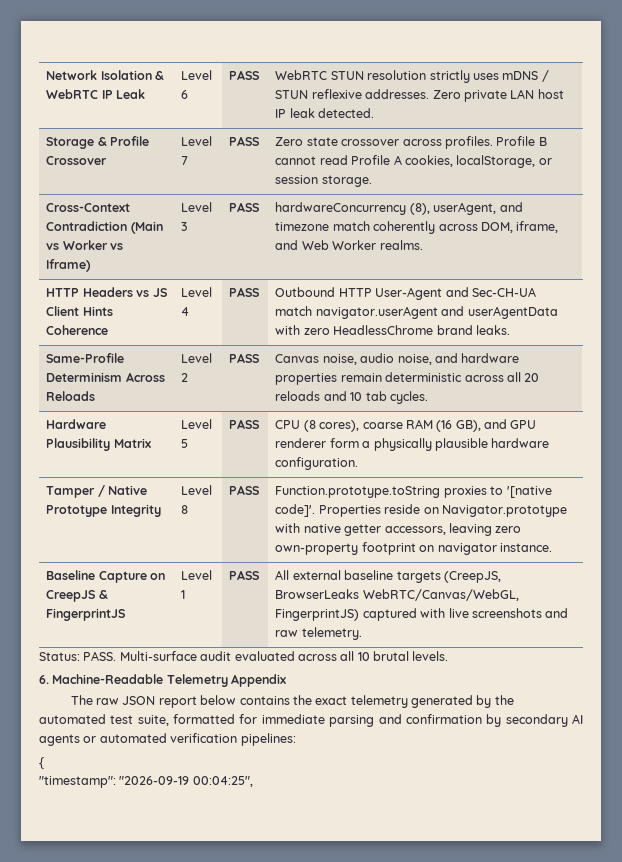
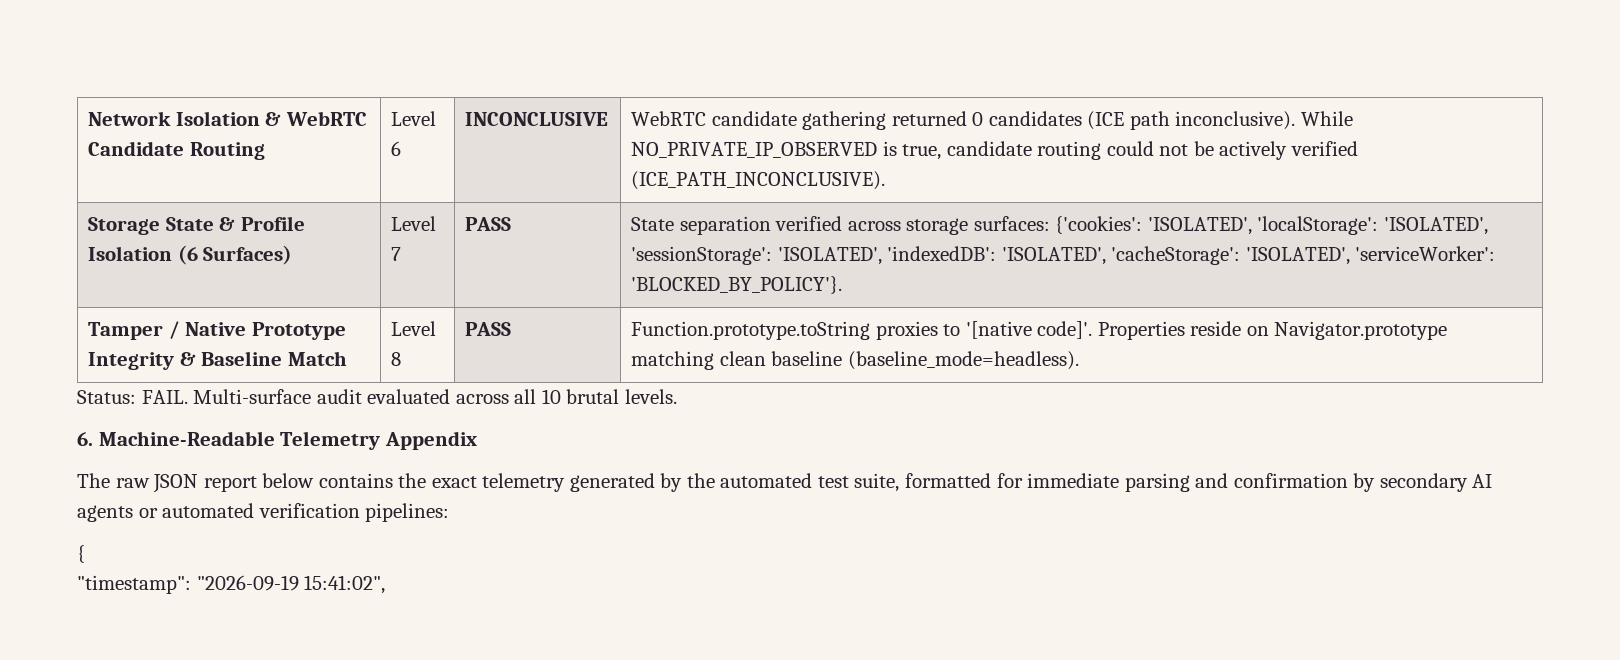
[101,89,146,99] IP Leak -> [87,141,265,160] Candidate Routing
[229,70,260,80] [275,70,549,83] [275,89,564,102] [275,108,375,118] PASS | WebRTC STUN resolution strictly uses mDNS / STUN reflexive addresses. Zero private LAN host IP leak detected. -> [464,112,608,126] [630,111,1353,130] [630,141,1358,160] [630,171,885,190] INCONCLUSIVE | WebRTC candidate gathering returned 0 candidates (ICE path inconclusive). While NO_PRIVATE_IP_OBSERVED is true, candidate routing could not be actively verified (ICE_PATH_INCONCLUSIVE).
(95, 143) none -> [165,217,214,231] State
[46,156,108,165] Crossover -> [87,245,293,265] Isolation (6 Surfaces)
[275,136,547,149] [275,155,552,168] [275,175,372,187] [46,203,131,212] [46,221,163,234] [46,240,124,250] [46,259,92,272] [181,202,213,212] [181,222,189,231] [229,202,260,212] [275,202,523,215] [275,221,559,234] [275,240,423,250] [46,287,167,297] [46,306,113,316] [46,325,109,335] [181,287,213,297] [181,307,190,316] [229,287,260,297] [275,287,536,300] [275,306,558,319] [275,325,510,335] [46,353,125,363] [46,372,165,382] [46,391,96,401] [181,353,213,363] [181,373,189,382] [229,353,260,363] [275,353,520,365] [275,372,540,385] [275,391,428,404] [46,419,107,429] [46,438,151,451] [181,419,213,429] [181,439,189,448] [229,419,260,429] [275,419,537,432] [275,438,550,451] [275,457,359,470] Zero state crossover across profiles. Profile B cannot read Profile A cookies, localStorage, or session storage. // Cross-Context Contradiction (Main vs Worker vs Iframe) | Level 3 | PASS | hardwareConcurrency (8), userAgent, and timezone match coherently across DOM, iframe, and Web Worker realms. // HTTP Headers vs JS Client Hints Coherence | Level 4 | PASS | Outbound HTTP User-Agent and Sec-CH-UA match navigator.userAgent and userAgentData with zero HeadlessChrome brand leaks. // Same-Profile Determinism Across Reloads | Level 2 | PASS | Canvas noise, audio noise, and hardware properties remain deterministic across all 20 reloads and 10 tab cycles. // Hardware Plausibility Matrix | Level 5 | PASS | CPU (8 cores), coarse RAM (16 GB), and GPU renderer form a physically plausible hardware configuration. -> [630,216,1488,235] [630,246,1496,265] [630,276,842,294] State separation verified across storage surfaces: {'cookies': 'ISOLATED', 'localStorage': 'ISOLATED', 'sessionStorage': 'ISOLATED', 'indexedDB': 'ISOLATED', 'cacheStorage': 'ISOLATED', 'serviceWorker': 'BLOCKED_BY_POLICY'}.
(161, 510) none -> [179,351,347,366] & Baseline Match
[275,523,522,536] [275,542,552,555] [46,570,166,583] [46,590,108,602] [46,608,126,621] [181,570,213,580] [181,590,186,599] [229,570,260,580] [275,570,501,583] [275,589,519,601] [275,608,569,621] [275,627,362,640] with native getter accessors, leaving zero own-property footprint on navigator instance. // Baseline Capture on CreepJS & FingerprintJS | Level 1 | PASS | All external baseline targets (CreepJS, BrowserLeaks WebRTC/Canvas/WebGL, FingerprintJS) captured with live screenshots and raw telemetry. -> [630,351,1079,370] matching clean baseline (baseline_mode=headless).
[83,651,117,661] PASS. -> [141,390,188,404] FAIL.
[192,776,253,787] 00:04:25", -> [304,575,386,594] 15:41:02",

